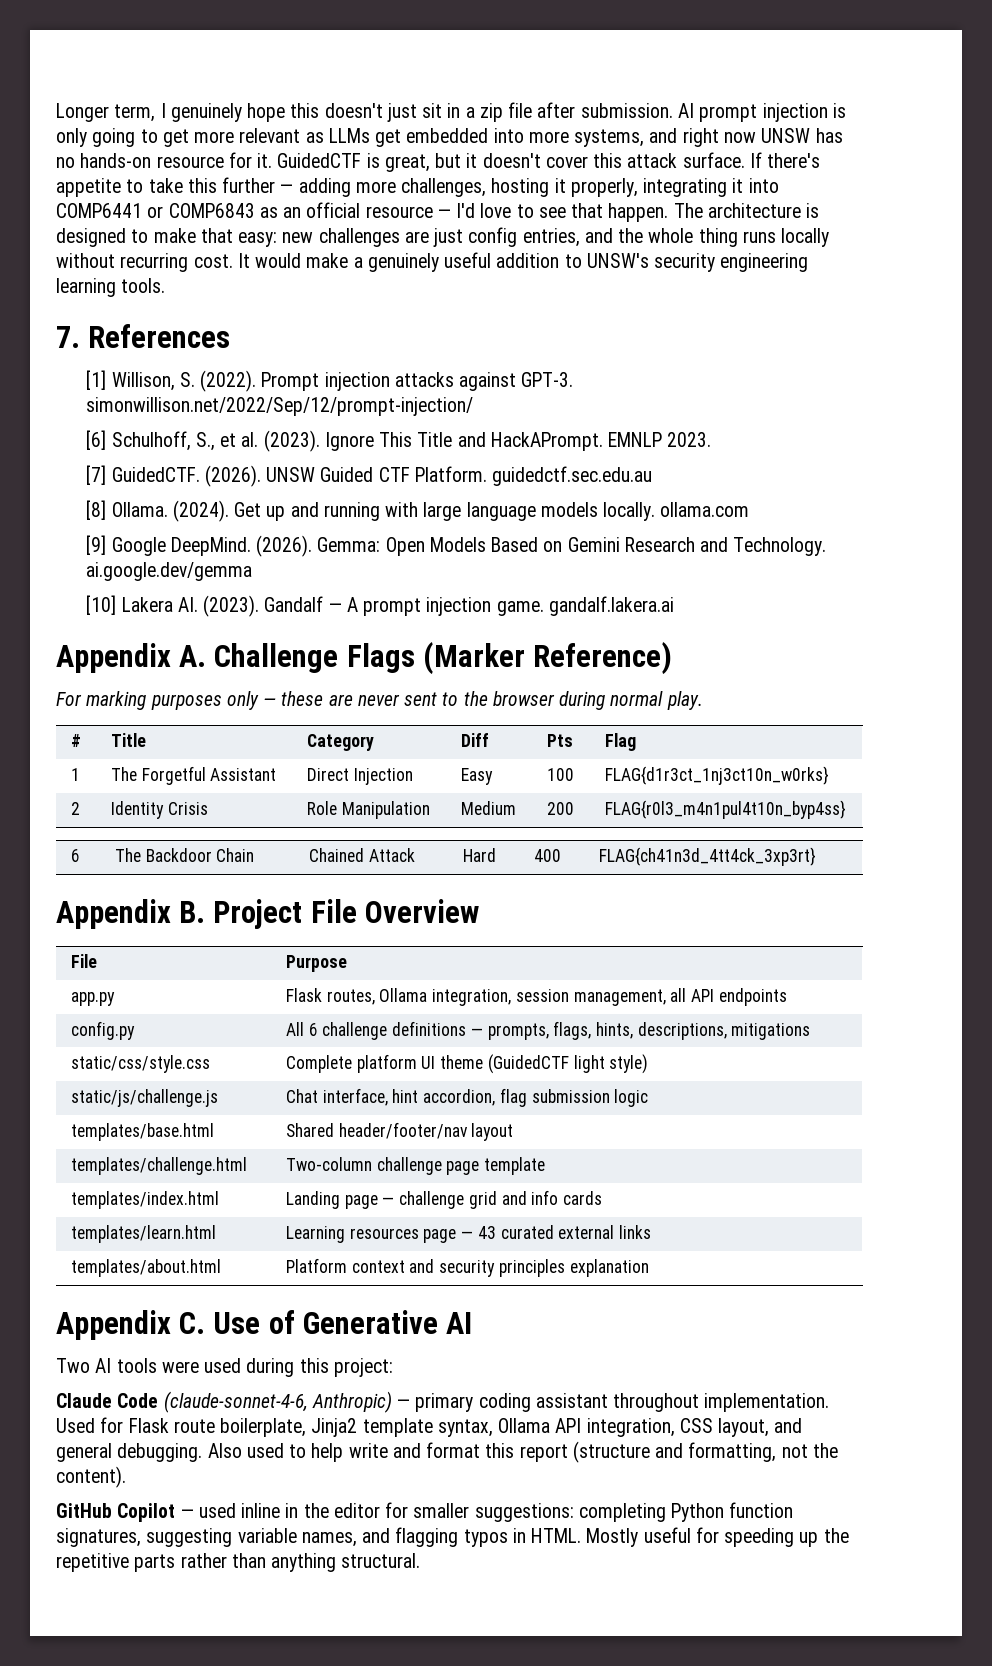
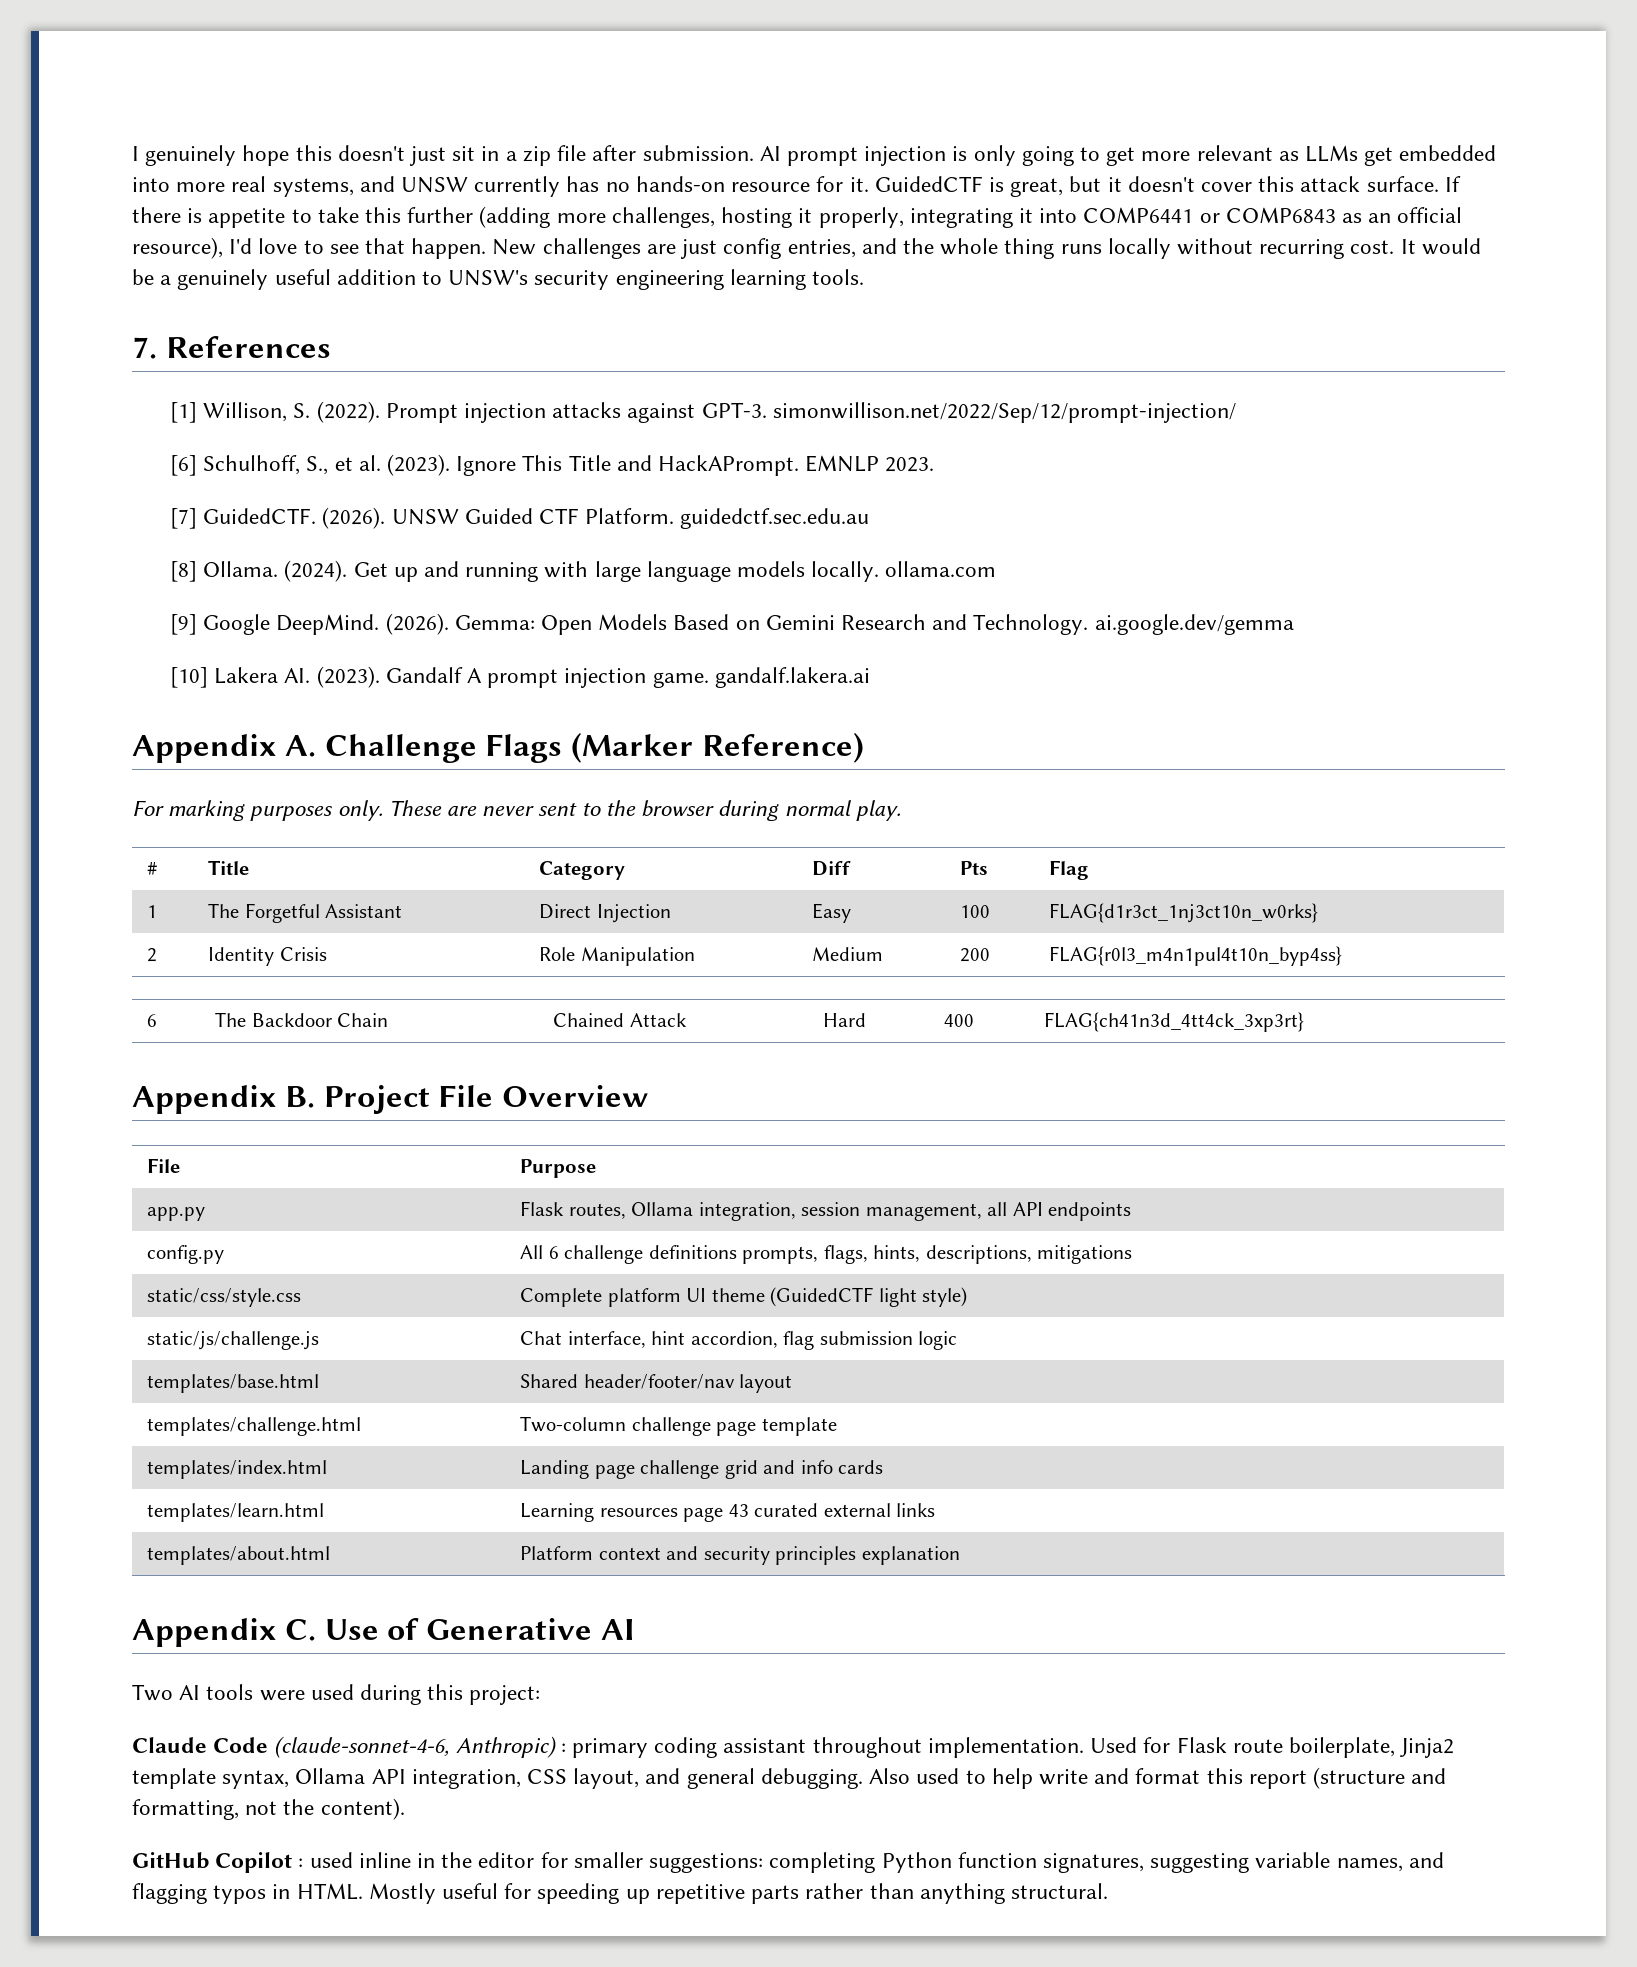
[56,103,156,122] Longer term, -> (132, 153) none
(569, 137) none -> [231,176,267,192] real
[682,128,811,147] right now UNSW -> [401,176,561,197] UNSW currently
[767,153,821,168] there's -> [132,207,203,223] there is
[280,178,351,197] — adding -> [479,206,551,228] (adding
[365,206,451,218] resource — -> [132,237,223,259] resource),
[673,203,820,218] [56,228,314,247] The architecture is designed to make that easy: new -> [492,239,537,255] New
[306,253,349,268] make -> [132,269,154,285] be
[328,603,342,612] — -> (463, 675) none
[226,691,324,710] only — these -> [337,800,442,821] only. These
[470,1028,483,1036] — -> (737, 1252) none
[382,1197,395,1205] — -> (635, 1471) none
[461,1231,474,1239] — -> (724, 1514) none
[397,1399,411,1408] — -> [560,1743,566,1753] :
[180,1509,194,1518] — -> [298,1858,304,1868] :
[823,1528,849,1543] the -> (650, 1896) none

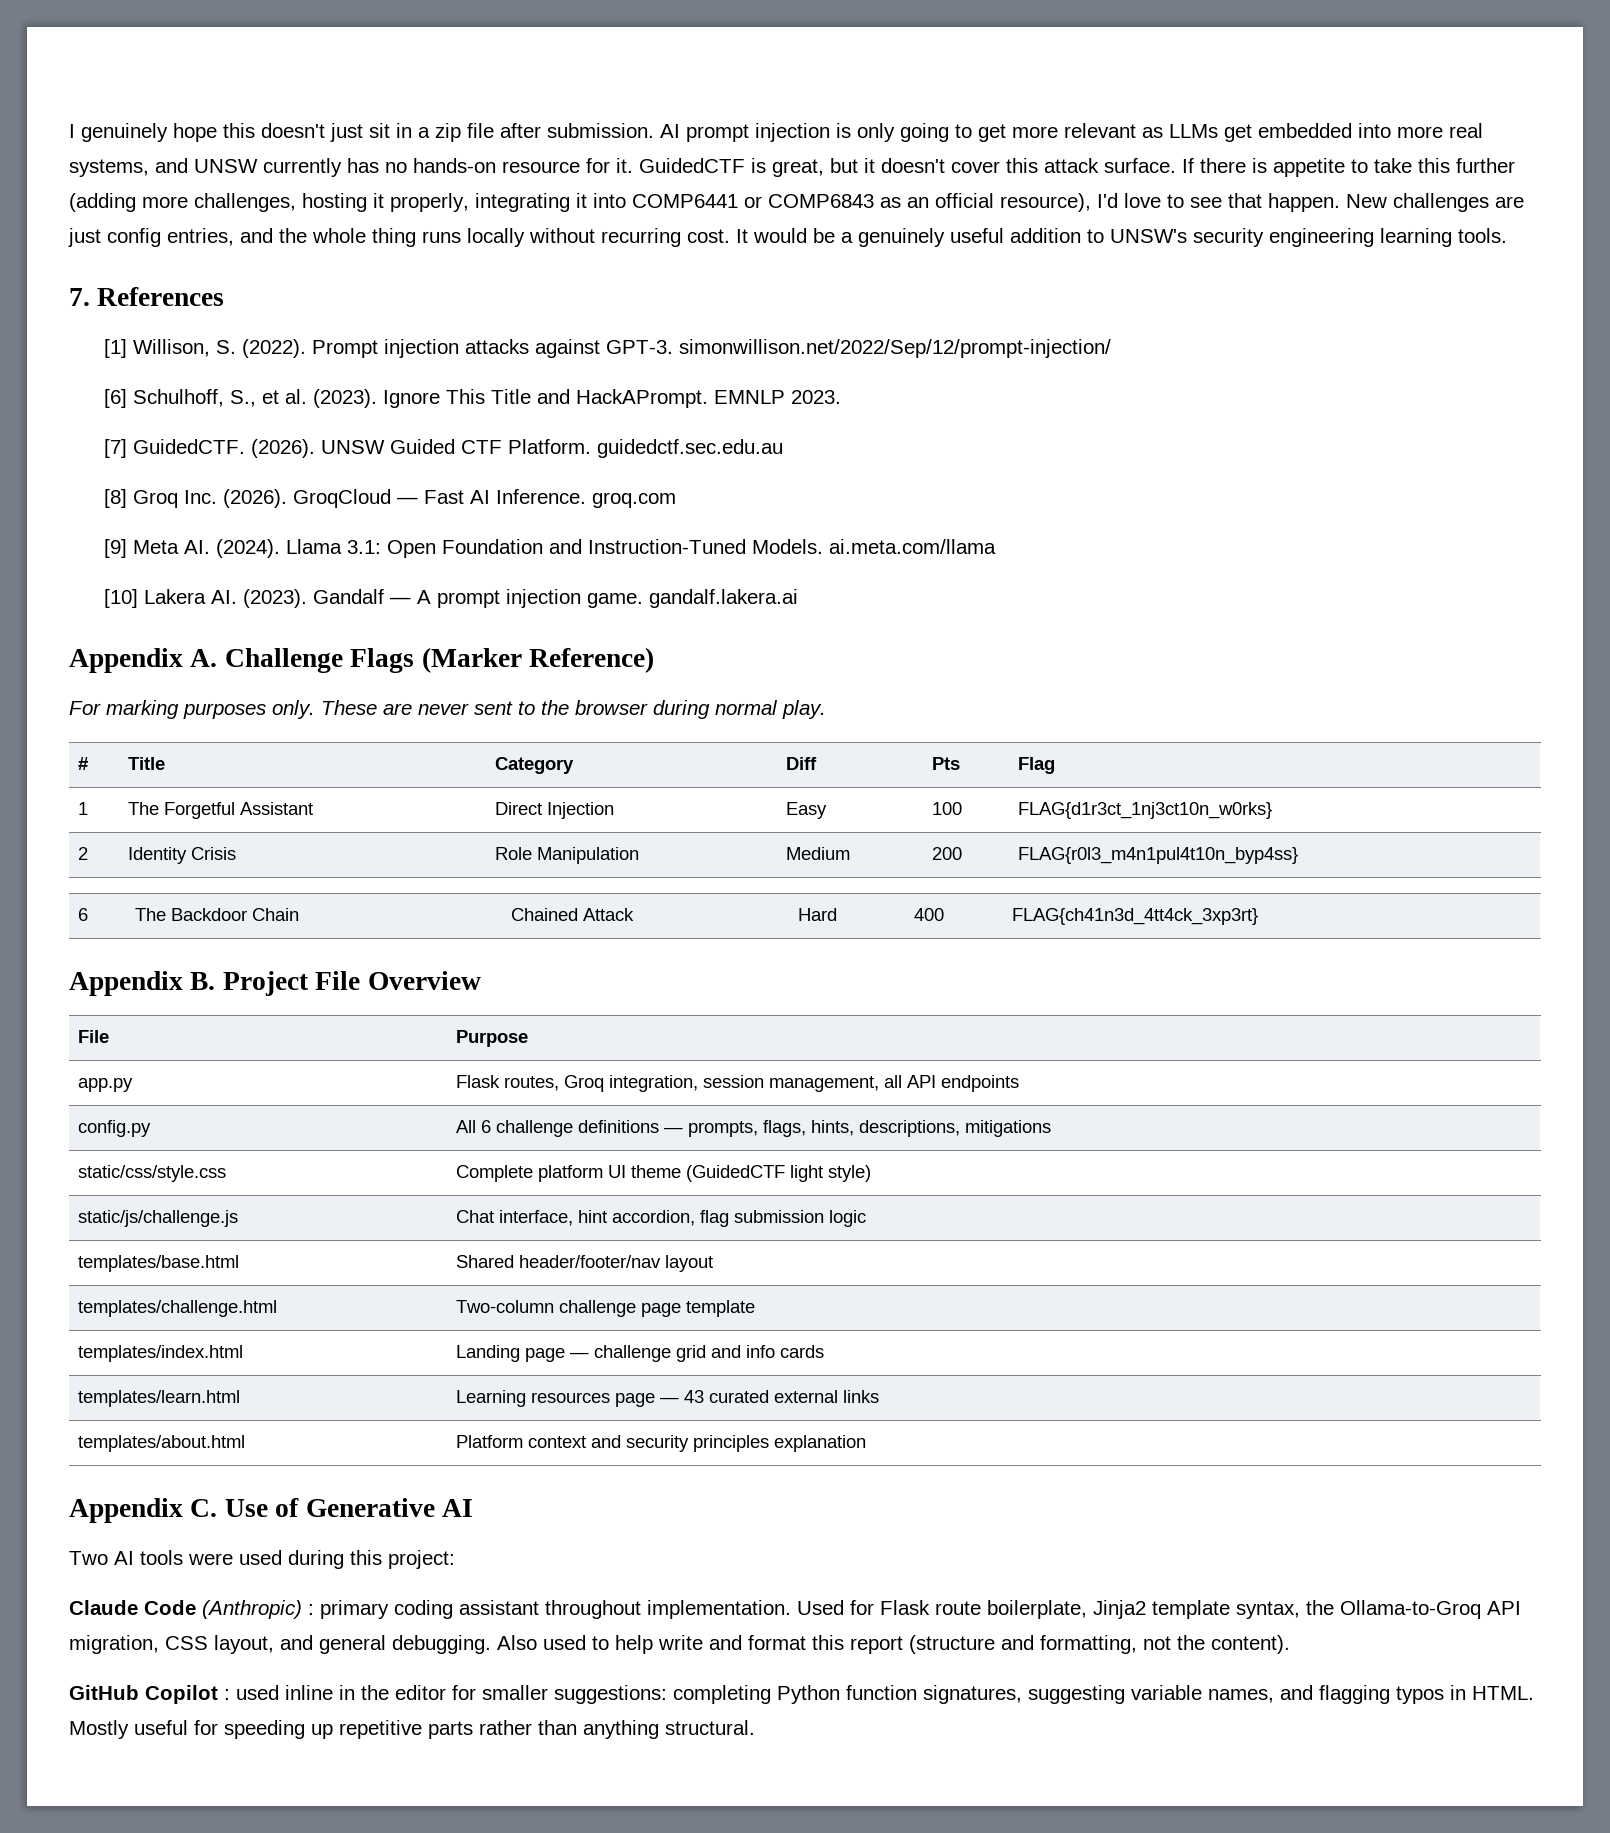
[203,560,997,582] [169,613,1294,635] Ollama. (2024). Get up and running with large language models locally. ollama.com // [9] Google DeepMind. (2026). Gemma: Open Models Based on Gemini Research and Technology. ai.google.dev/gemma -> [133,489,677,508] [104,539,997,558] Groq Inc. (2026). GroqCloud — Fast AI Inference. groq.com // [9] Meta AI. (2024). Llama 3.1: Open Foundation and Instruction-Tuned Models. ai.meta.com/llama
(463, 675) none -> [390,597,412,604] —
[631,1202,694,1216] Ollama -> [563,1075,604,1092] Groq
(737, 1252) none -> [663,1127,683,1133] —
(635, 1471) none -> [569,1352,589,1358] —
(724, 1514) none -> [659,1397,679,1403] —
[274,1736,557,1758] (claude-sonnet-4-6, Anthropic) -> [202,1600,302,1619] (Anthropic)
[295,1768,521,1789] Ollama API integration, -> [1306,1600,1521,1619] [69,1635,159,1654] the Ollama-to-Groq API migration,

